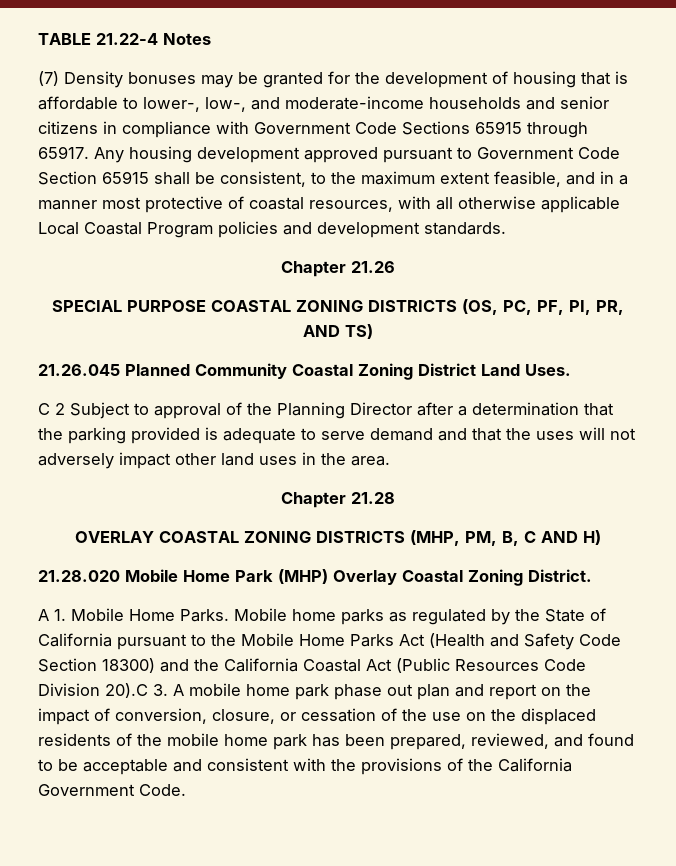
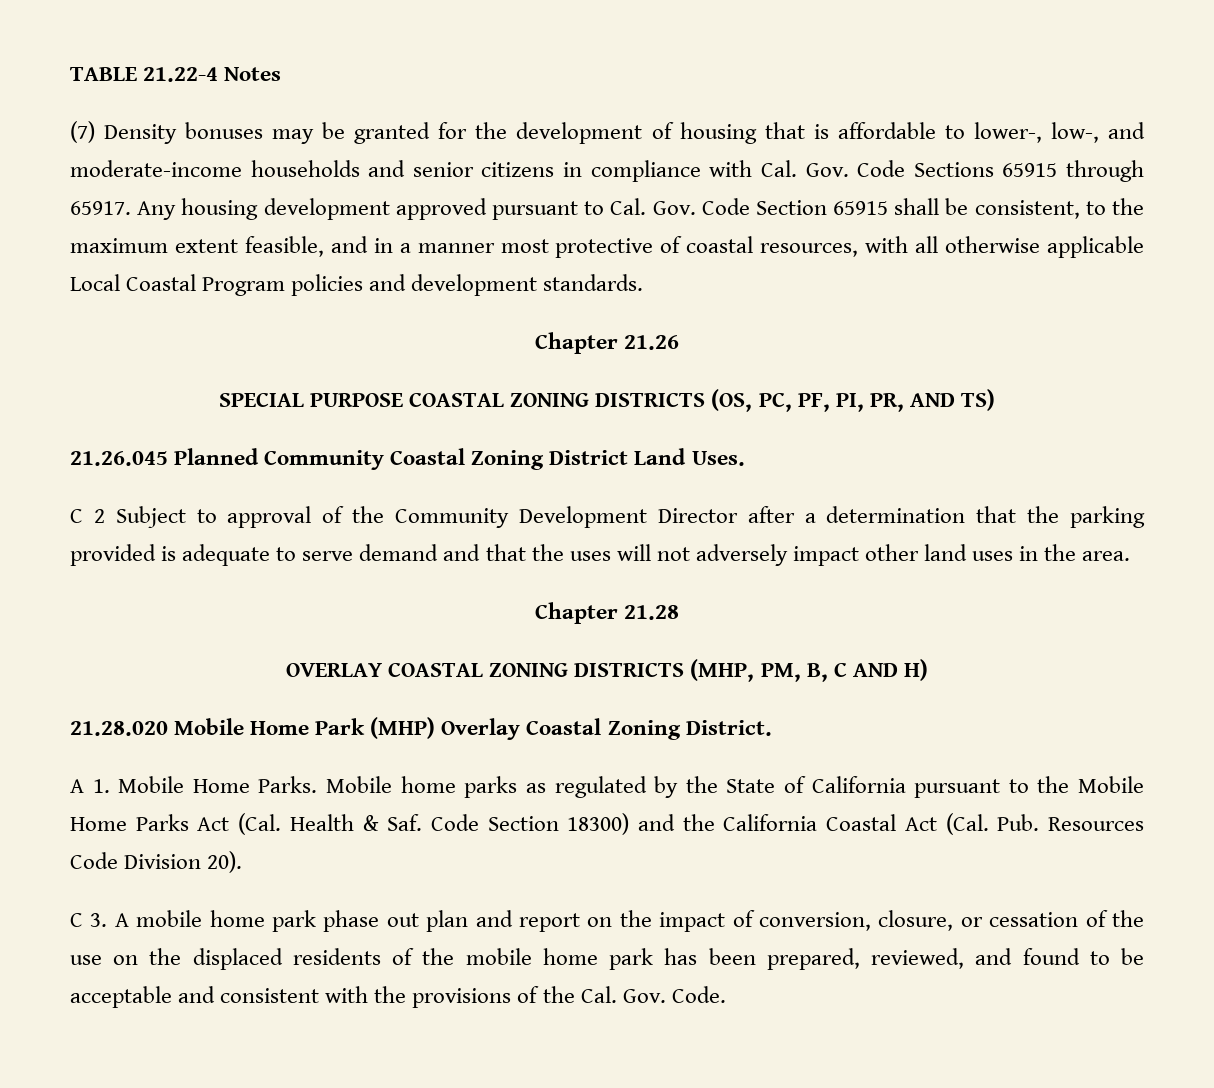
[254,122,351,134] Government -> [760,160,849,177] Cal. Gov.
[477,147,574,159] Government -> [610,198,696,215] Cal. Gov.
[277,402,345,419] Planning -> [395,506,647,528] Community Development
[429,633,574,650] (Health and Safety -> [238,813,423,835] (Cal. Health & Saf.
[396,658,450,673] (Public -> [945,813,1040,835] (Cal. Pub.
[105,683,148,698] 20).C -> [207,851,243,873] [70,913,83,927] 20). // C
[498,758,572,772] [38,784,135,796] California Government -> [580,986,666,1003] Cal. Gov.

